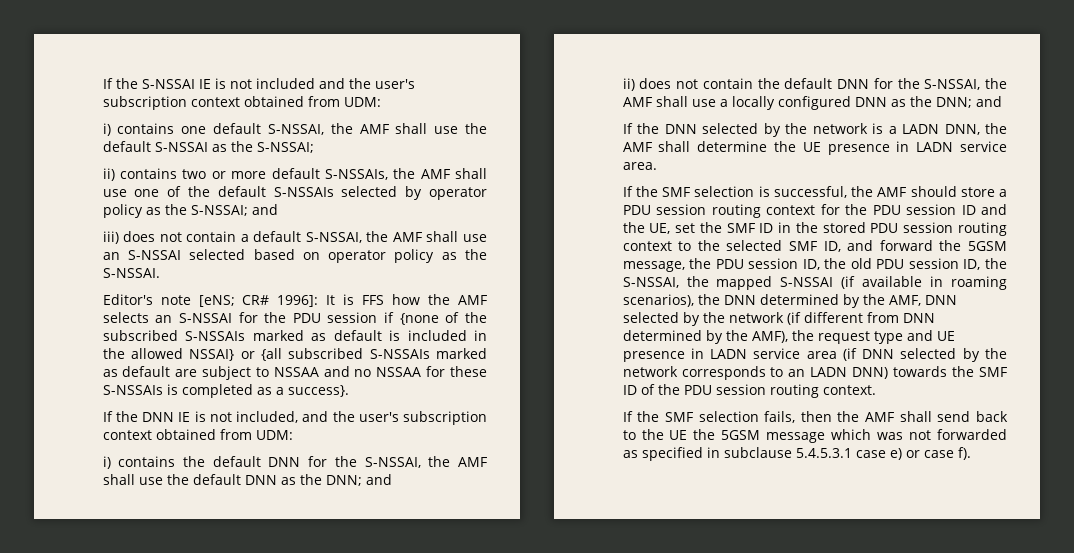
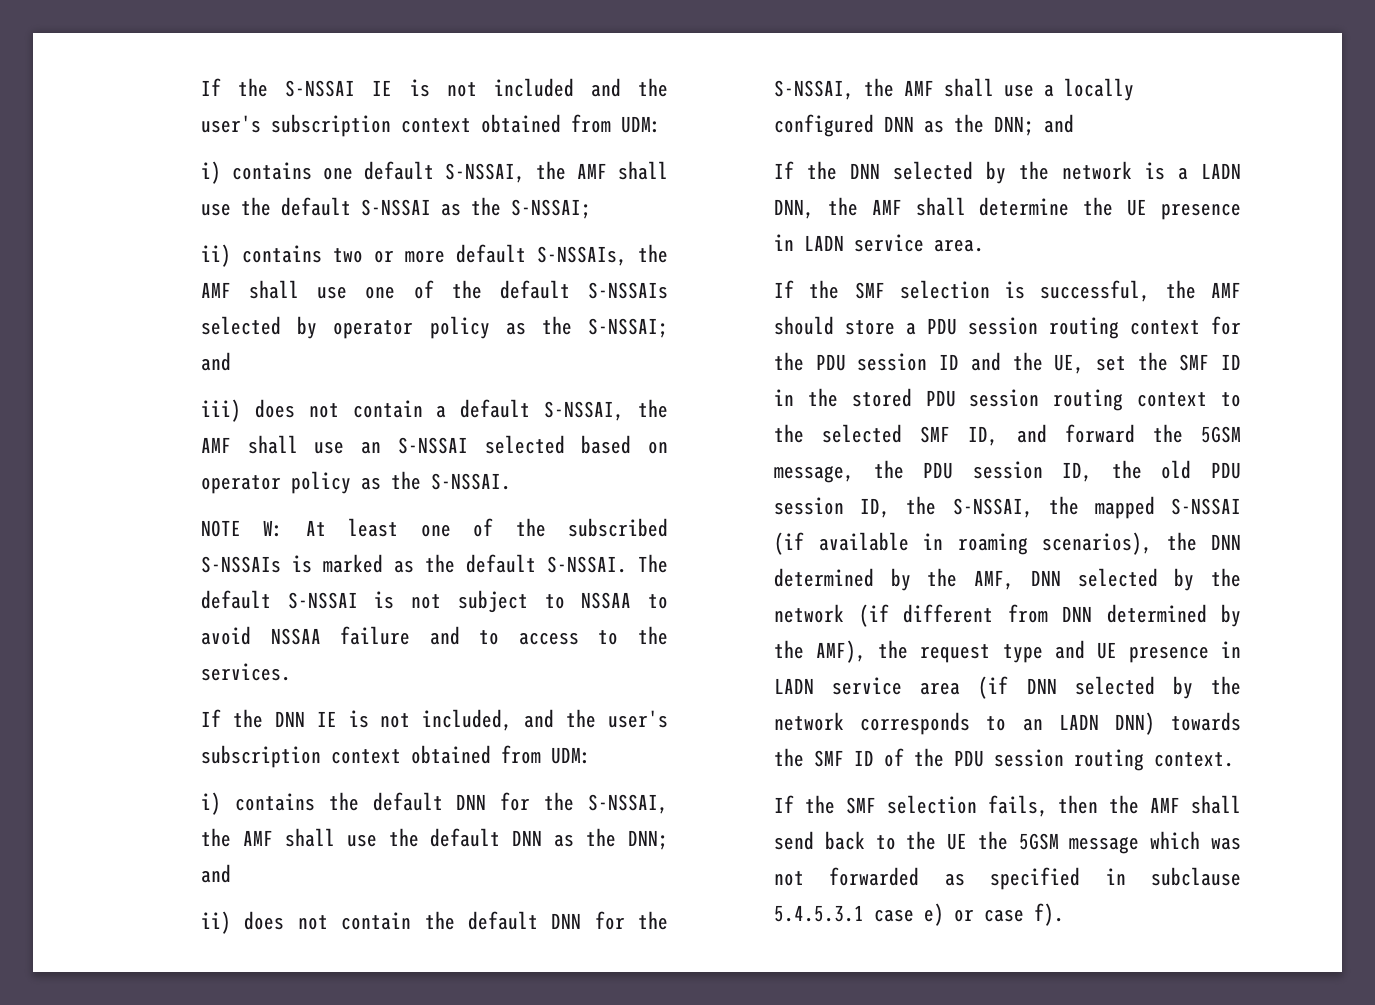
[102,294,488,307] [102,312,439,325] Editor's note [eNS; CR# 1996]: It is FFS how the AMF selects an S-NSSAI for the PDU session if {none -> [201,518,451,537] NOTE W: At least one
[252,330,487,341] [102,348,488,361] [102,366,487,380] [102,384,349,398] marked as default is included in the allowed NSSAI} or {all subscribed S-NSSAIs marked as default are subject to NSSAA and no NSSAA for these S-NSSAIs is completed as a success}. -> [292,554,669,573] [201,590,668,613] [201,626,668,645] [201,663,292,681] is marked as the default S-NSSAI. The default S-NSSAI is not subject to NSSAA to avoid NSSAA failure and to access to the services.

